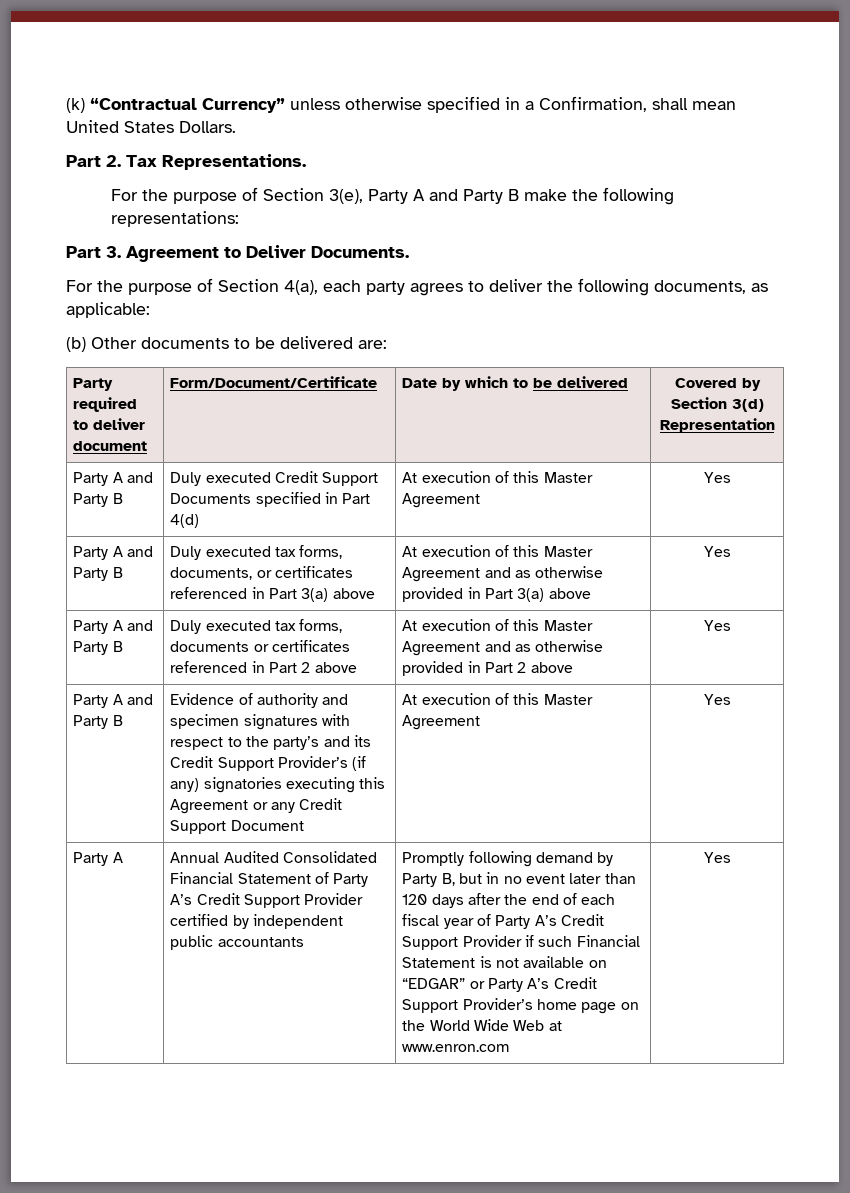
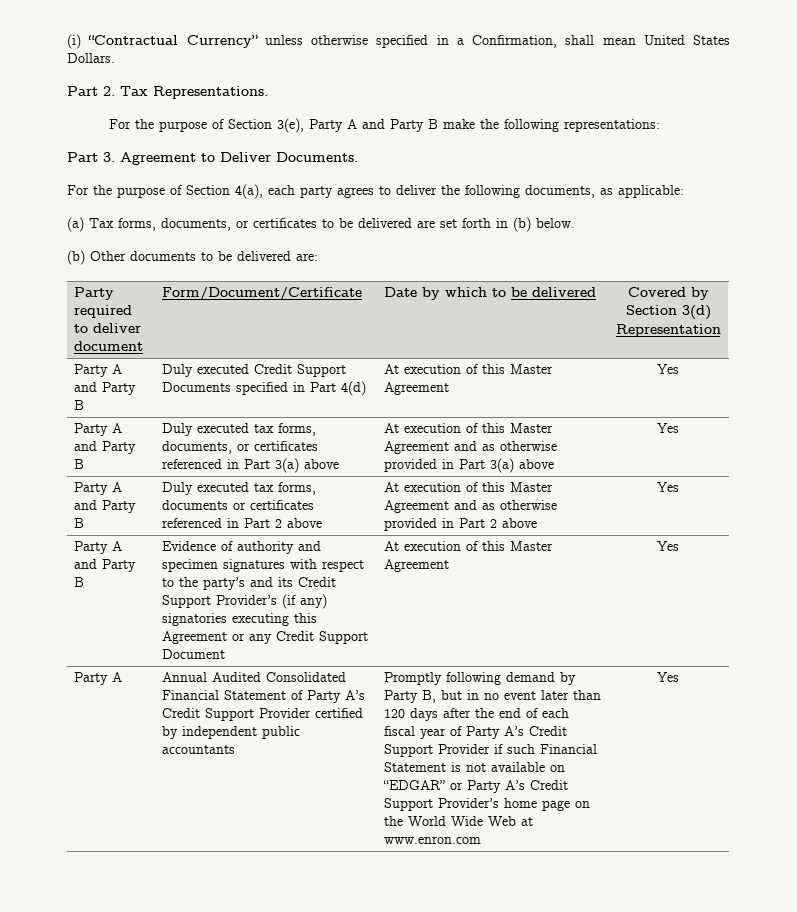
[66,98,85,113] (k) -> [67,34,81,49] (i)
(150, 310) none -> [67,217,575,232] // (a) Tax forms, documents, or certificates to be delivered are set forth in (b) below.

